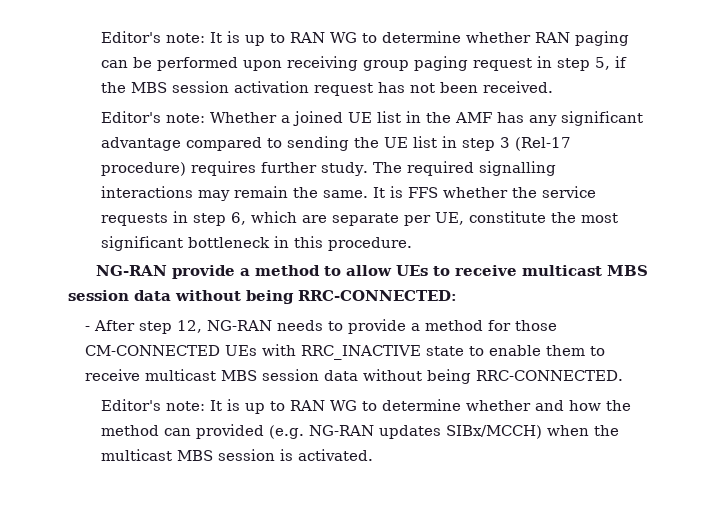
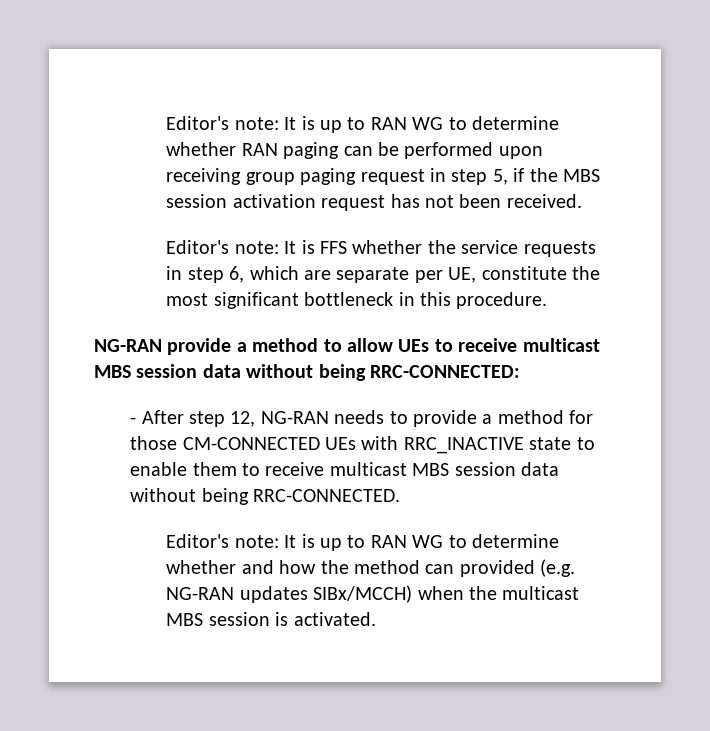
[210,111,644,126] [101,136,572,151] [101,161,557,176] [101,186,369,201] Whether a joined UE list in the AMF has any significant advantage compared to sending the UE list in step 3 (Rel-17 procedure) requires further study. The required signalling interactions may remain the same. -> (279, 247) none

